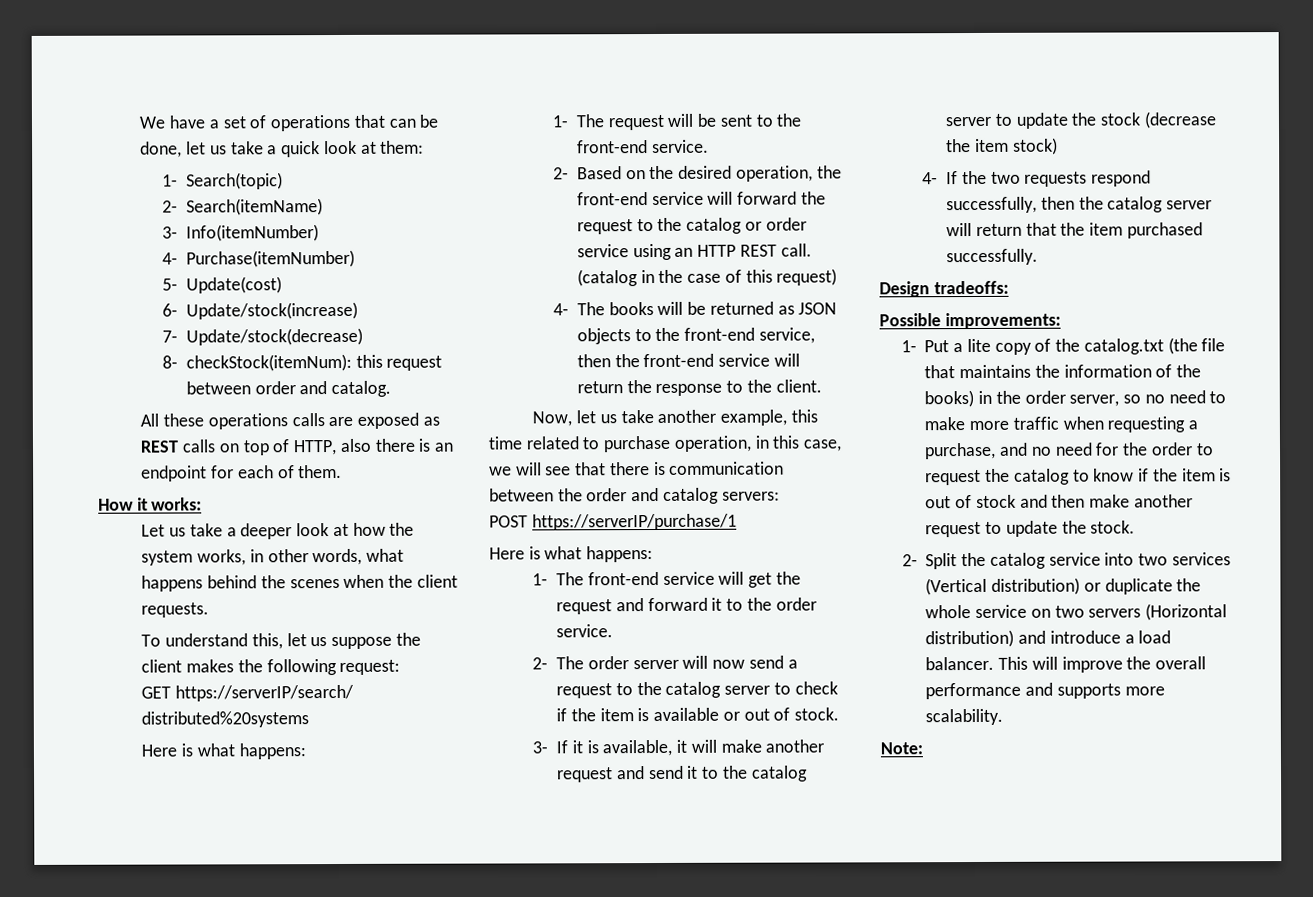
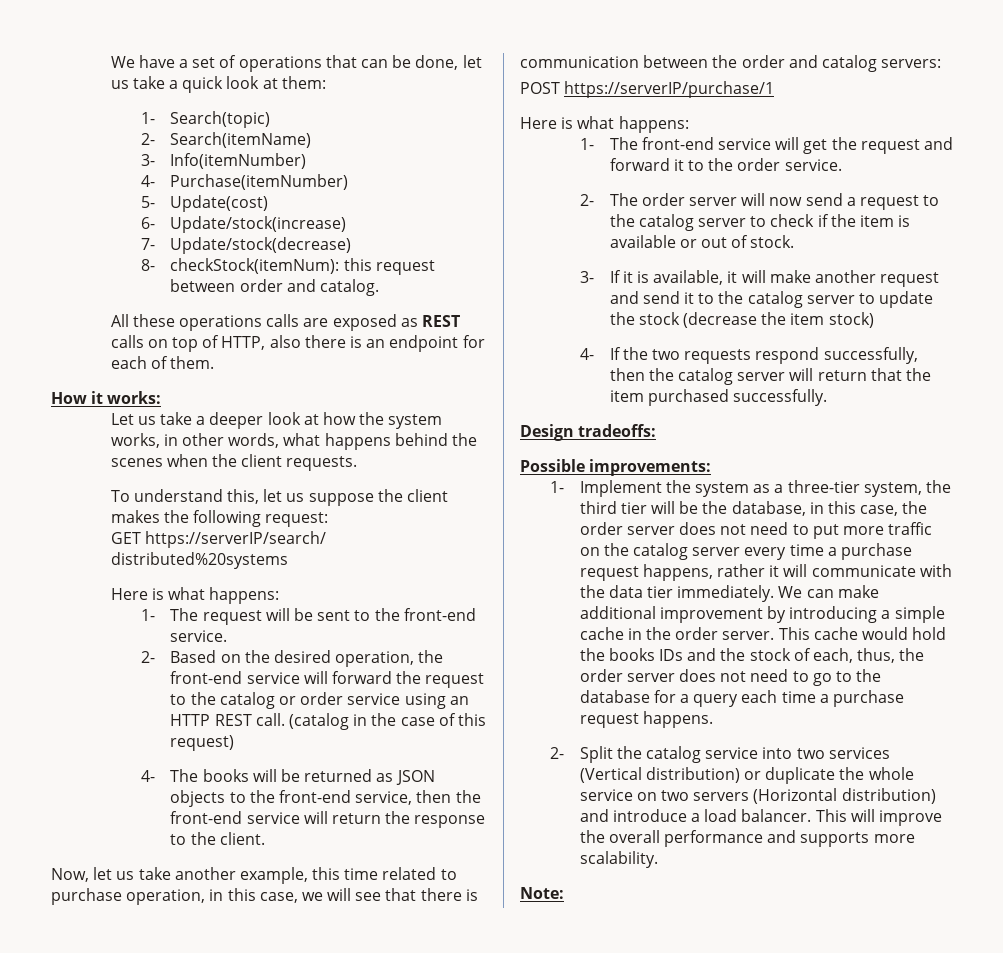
[924,337,1226,355] [924,364,1202,379] [924,389,1227,408] [924,416,1199,433] [924,442,1214,460] [925,468,1232,486] [925,494,1193,509] [925,520,1136,538] Put a lite copy of the catalog.txt (the file that maintains the information of the books) in the order server, so no need to make more traffic when requesting a purchase, and no need for the order to request the catalog to know if the item is out of stock and then make another request to update the stock. -> [579,480,952,497] [579,501,928,516] [579,522,933,539] [579,543,913,560] [579,564,952,581] [579,585,879,602] [579,606,945,623] [579,627,947,640] [579,648,925,663] [579,669,882,686] [579,690,905,707] [579,711,713,728] Implement the system as a three-tier system, the third tier will be the database, in this case, the order server does not need to put more traffic on the catalog server every time a purchase request happens, rather it will communicate with the data tier immediately. We can make additional improvement by introducing a simple cache in the order server. This cache would hold the books IDs and the stock of each, thus, the order server does not need to go to the database for a query each time a purchase request happens.

